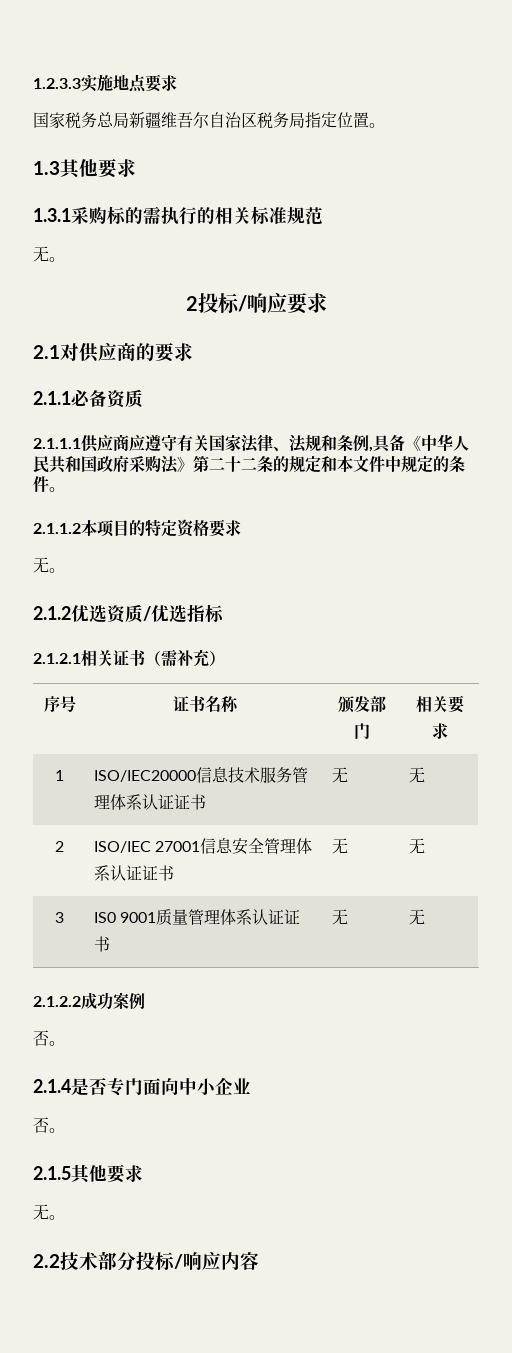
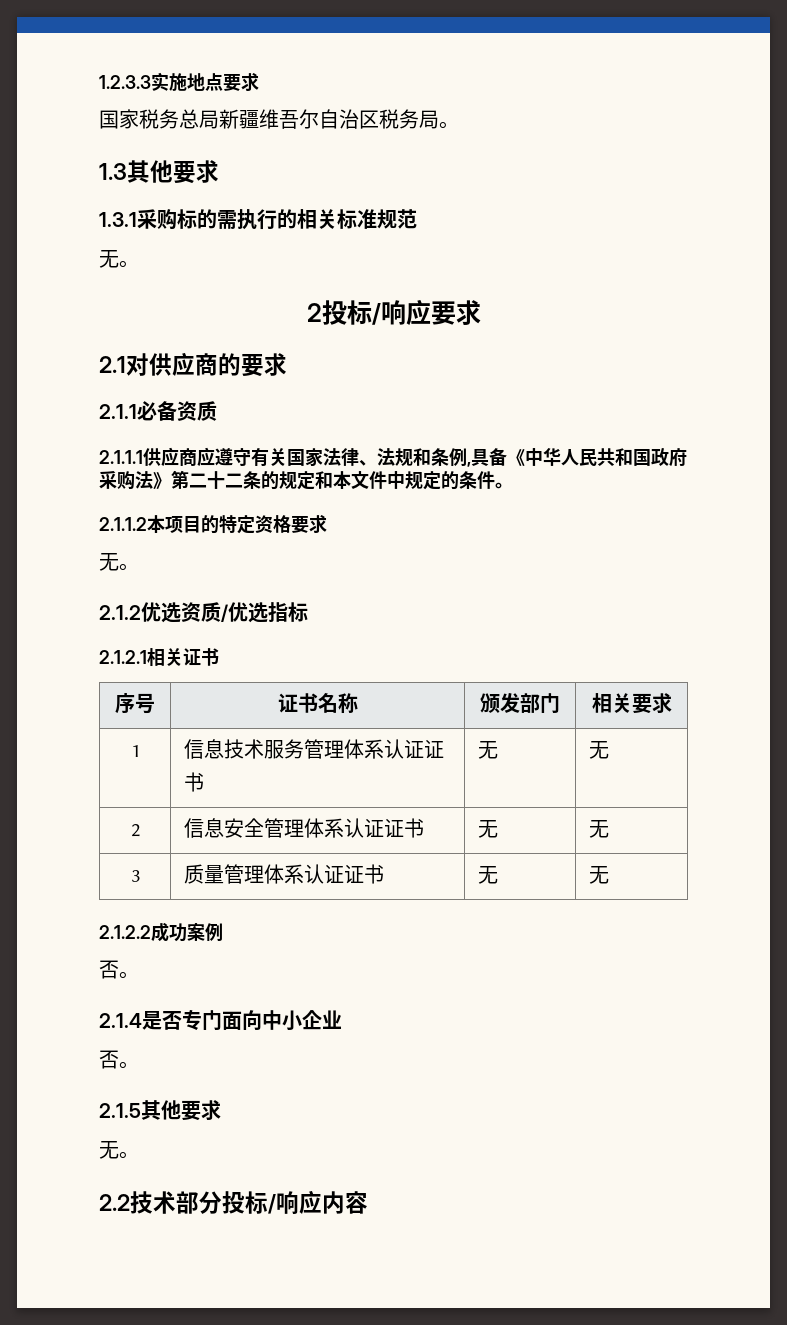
[305,112,369,128] 指定位置 -> (439, 119) none
[145,649,225,667] （需补充） -> (219, 657) none
[94,770,197,782] ISO/IEC20000 -> (140, 751) none
[94,841,201,853] ISO/IEC 27001 -> (140, 830) none
[94,912,157,923] IS0 9001 -> (140, 876) none

